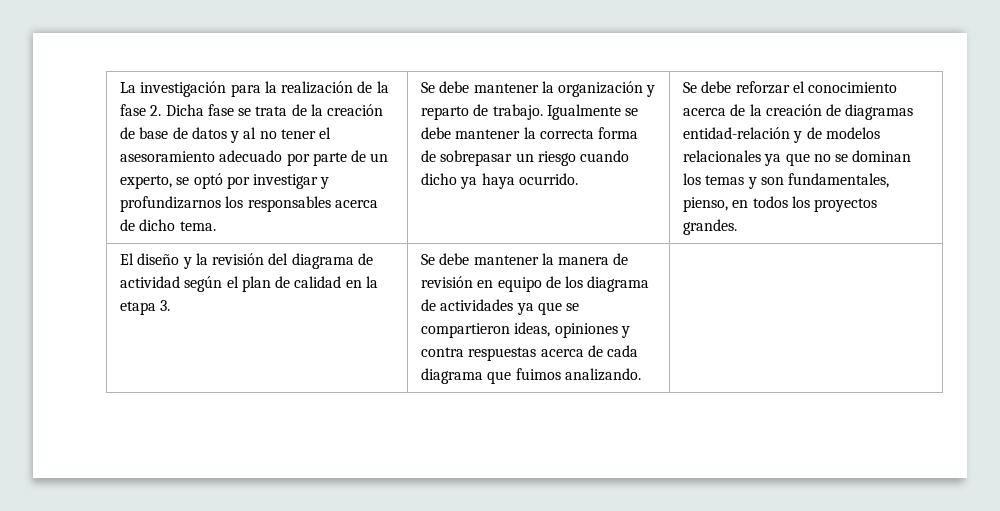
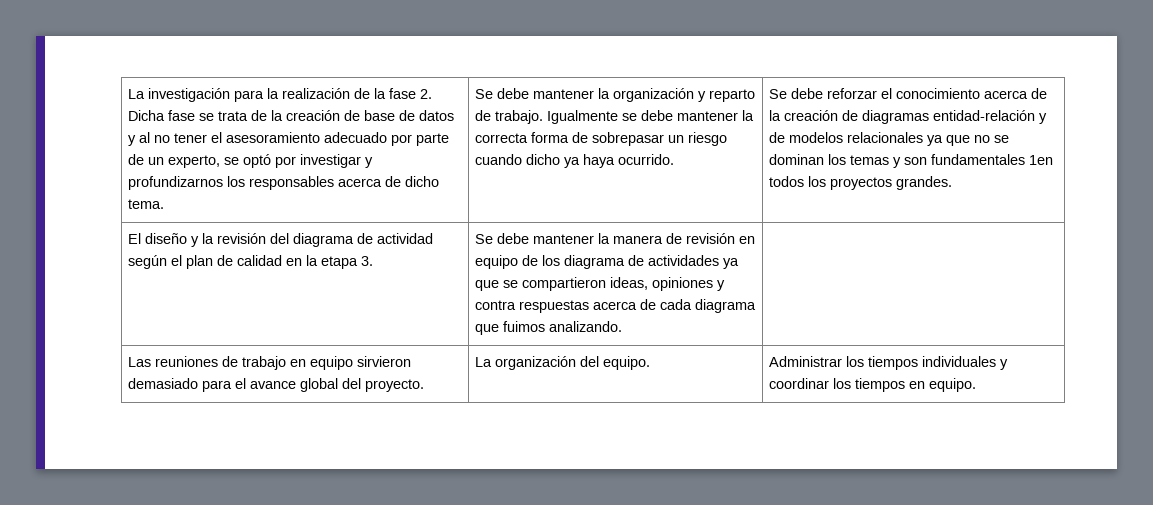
[788,173,890,188] [682,197,749,212] fundamentales, pienso, en -> [931,154,1054,165] fundamentales 1en
(641, 374) none -> [128,356,412,370] [128,378,425,392] [475,356,651,370] [769,356,1009,370] [769,378,977,392] // Las reuniones de trabajo en equipo sirvieron demasiado para el avance global del proyecto. | La organización del equipo. | Administrar los tiempos individuales y coordinar los tiempos en equipo.

